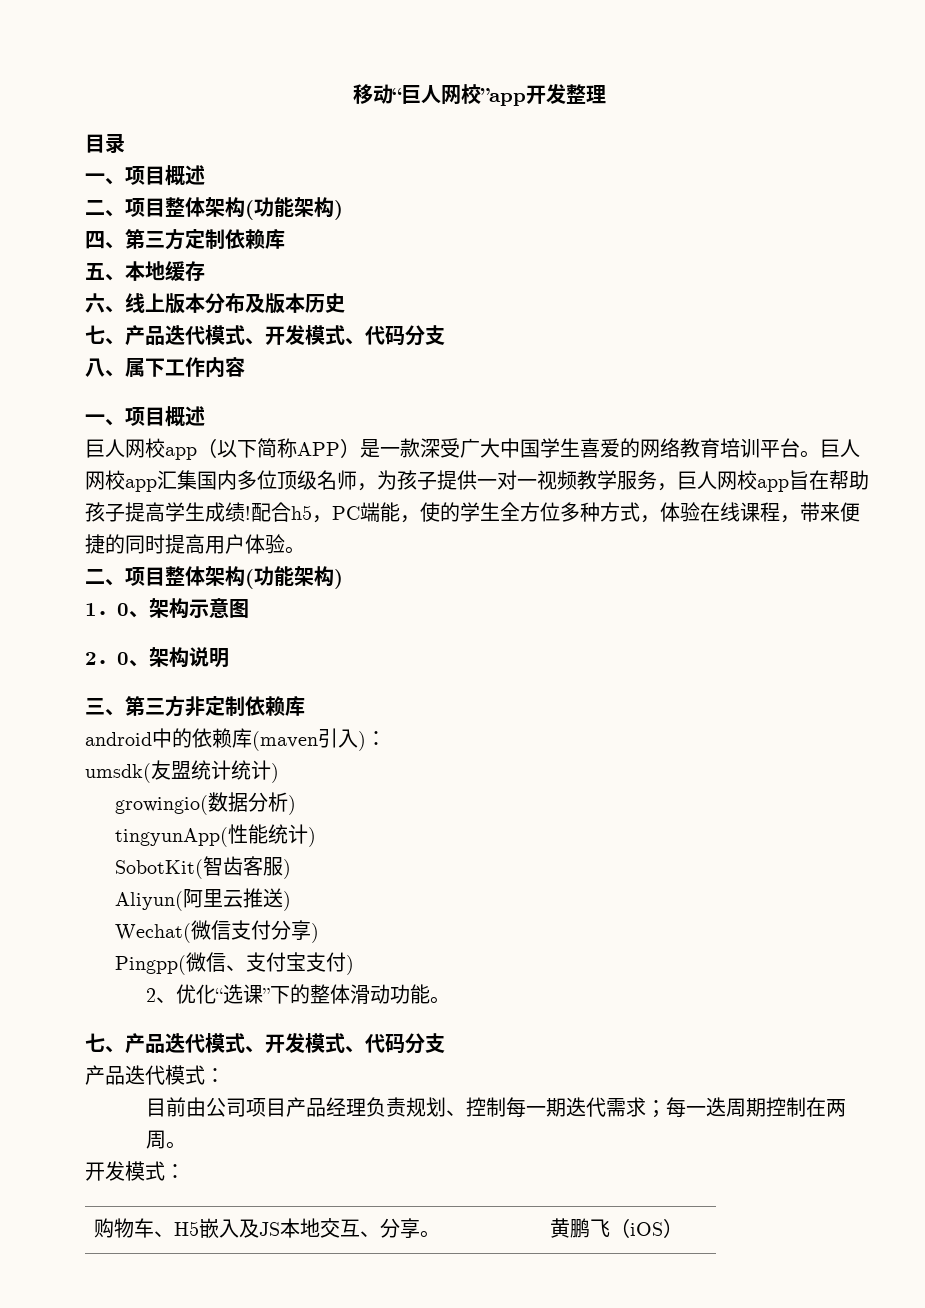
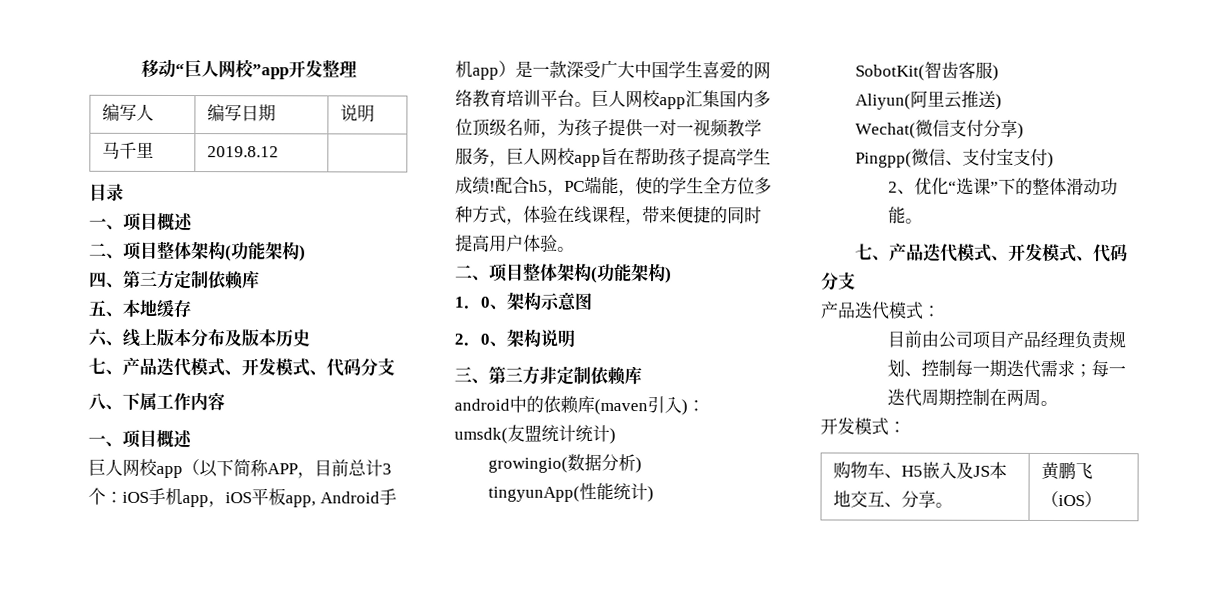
(606, 94) none -> [101,103,154,121] [206,104,276,122] [339,104,375,123] [101,141,154,159] [206,146,279,158] // 编写人 | 编写日期 | 说明 // 马千里 | 2019.8.12 |
[125,358,165,377] 属下 -> [122,392,157,410] 下属
(340, 449) none -> [297,459,392,479] [88,487,397,508] [455,60,499,80] ，目前总计3个：iOS手机app，iOS平板app, Android手机app
(726, 1107) none -> [904,388,923,407] 代

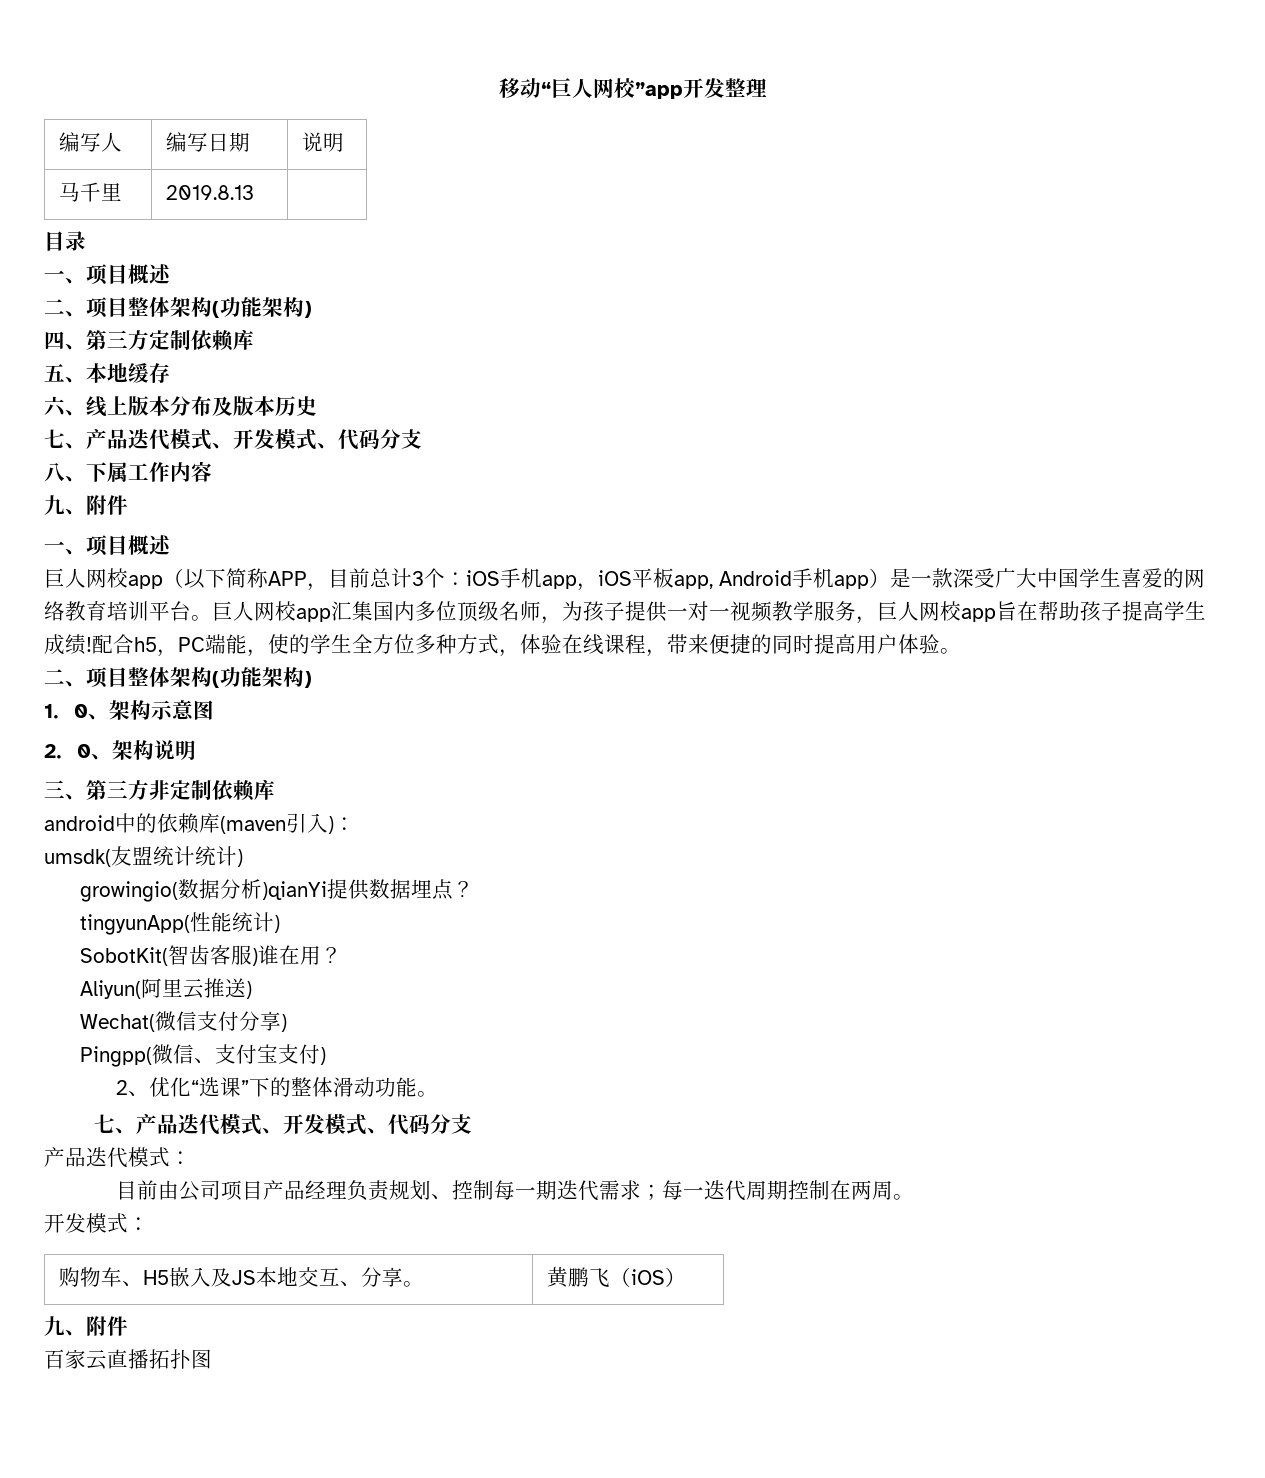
[206,146,279,158] 2019.8.12 -> [165,185,254,200] 2019.8.13
(225, 401) none -> [44,495,128,515] // 九、附件
[634,457,642,474] ) -> [261,879,474,900] )qianYi提供数据埋点？
(999, 72) none -> [257,945,342,965] 谁在用？
(1102, 499) none -> [44,1316,128,1336] [44,1349,212,1370] // 九、附件 // 百家云直播拓扑图

